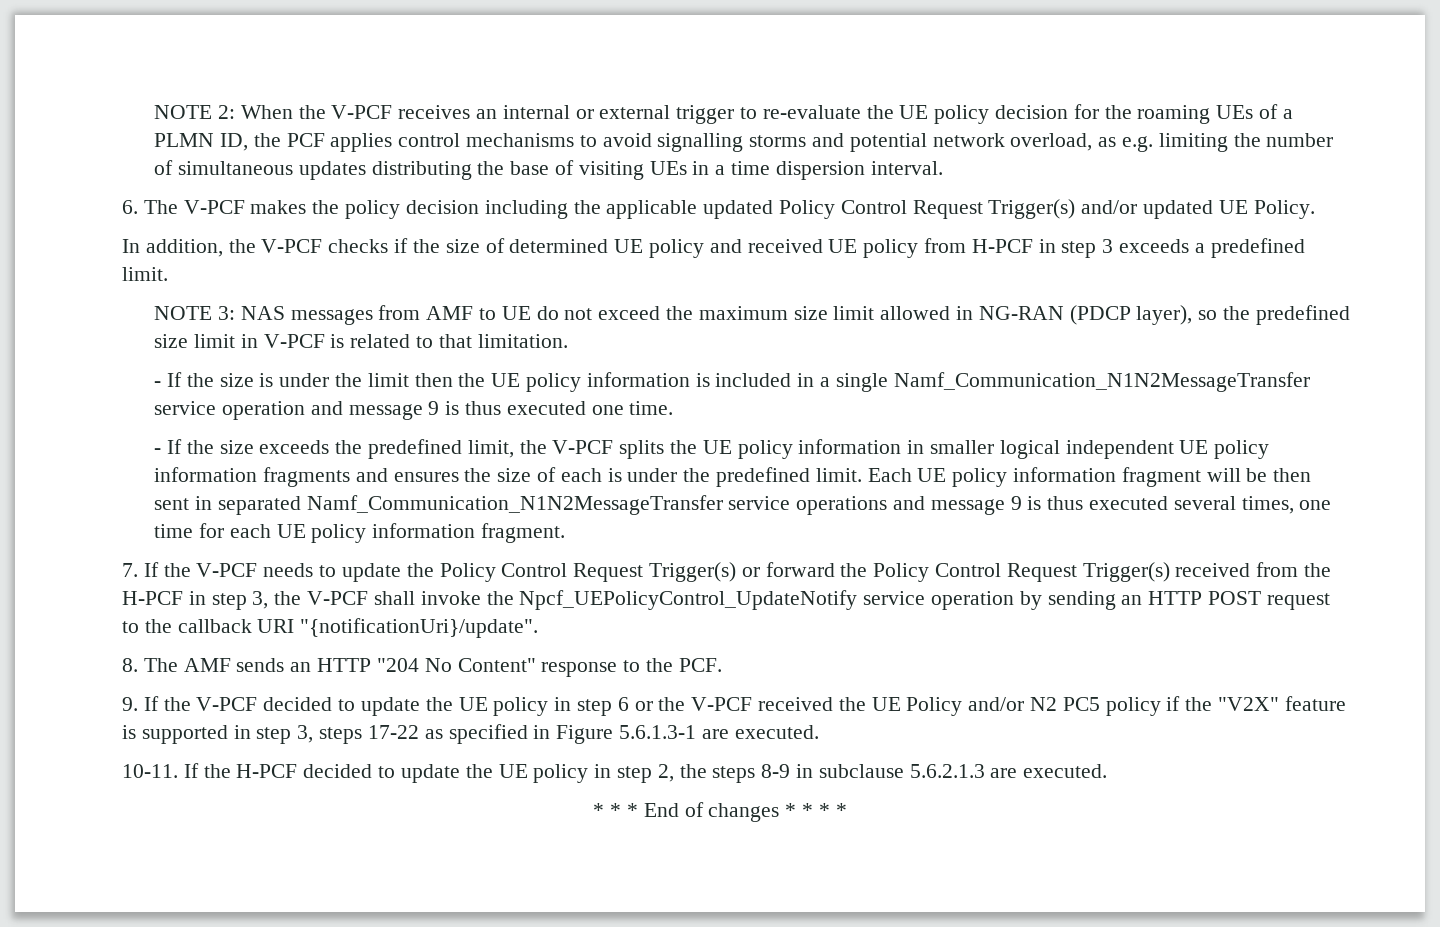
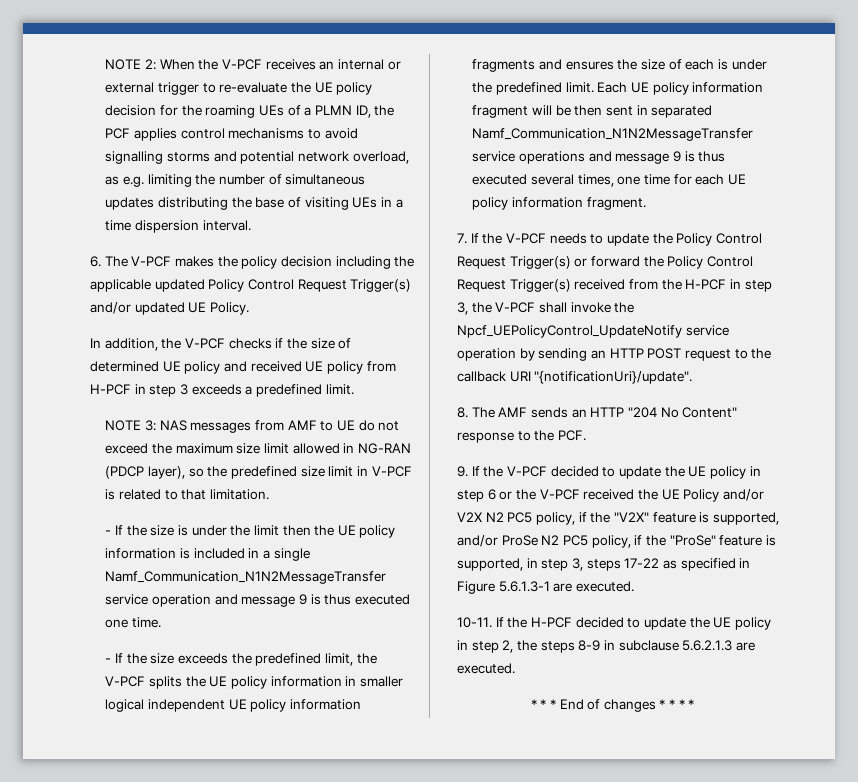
[1029,697,1161,716] N2 PC5 policy -> [457,512,576,525] V2X N2 PC5 policy,
[141,725,228,744] supported -> [712,512,779,525] [457,535,776,548] [457,558,524,571] supported, and/or ProSe N2 PC5 policy, if the "ProSe" feature is supported,

